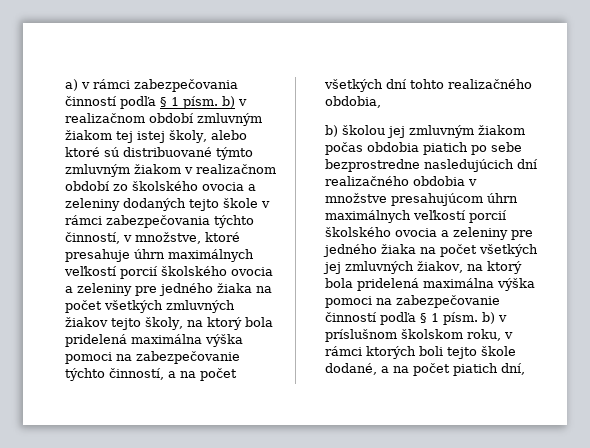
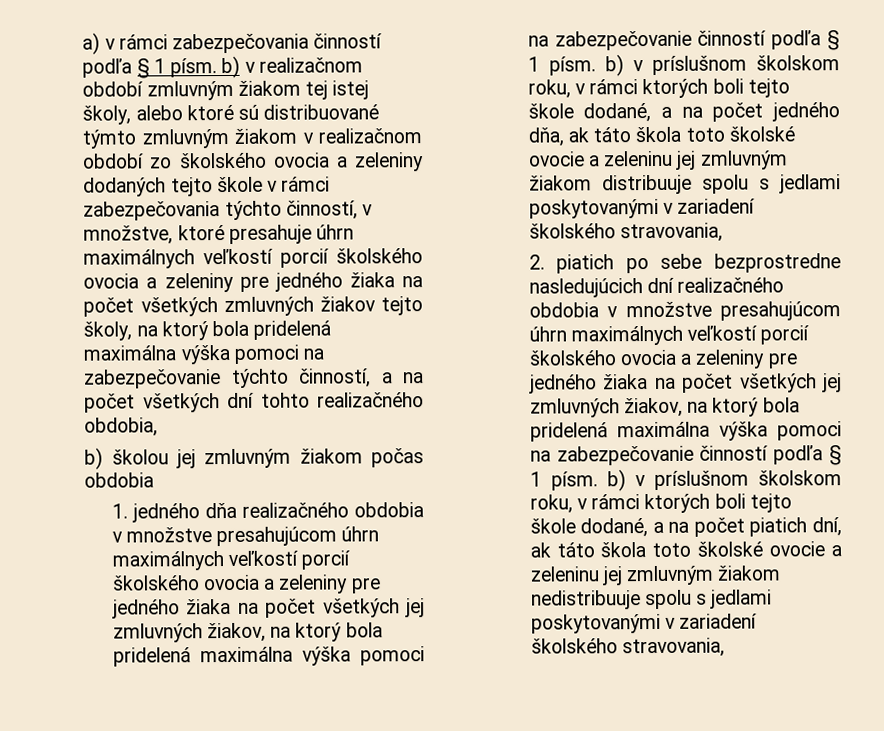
(420, 147) none -> [111,502,424,523] [111,526,380,547] [111,550,351,571] [111,574,381,594] [111,598,425,619] [112,622,383,643] [112,646,425,667] [527,30,840,51] [527,54,840,77] [527,78,790,99] [527,102,840,123] [527,126,795,147] [527,150,788,170] [528,174,841,195] [528,198,756,219] [528,222,723,243] [528,254,545,270] // 1. jedného dňa realizačného obdobia v množstve presahujúcom úhrn maximálnych veľkostí porcií školského ovocia a zeleniny pre jedného žiaka na počet všetkých jej zmluvných žiakov, na ktorý bola pridelená maximálna výška pomoci na zabezpečovanie činností podľa § 1 písm. b) v príslušnom školskom roku, v rámci ktorých boli tejto škole dodané, a na počet jedného dňa, ak táto škola toto školské ovocie a zeleninu jej zmluvným žiakom distribuuje spolu s jedlami poskytovanými v zariadení školského stravovania, // 2.
(526, 369) none -> [529,541,842,558] [529,565,782,586] [530,589,773,610] [530,613,758,634] [530,637,725,658] ak táto škola toto školské ovocie a zeleninu jej zmluvným žiakom nedistribuuje spolu s jedlami poskytovanými v zariadení školského stravovania,

